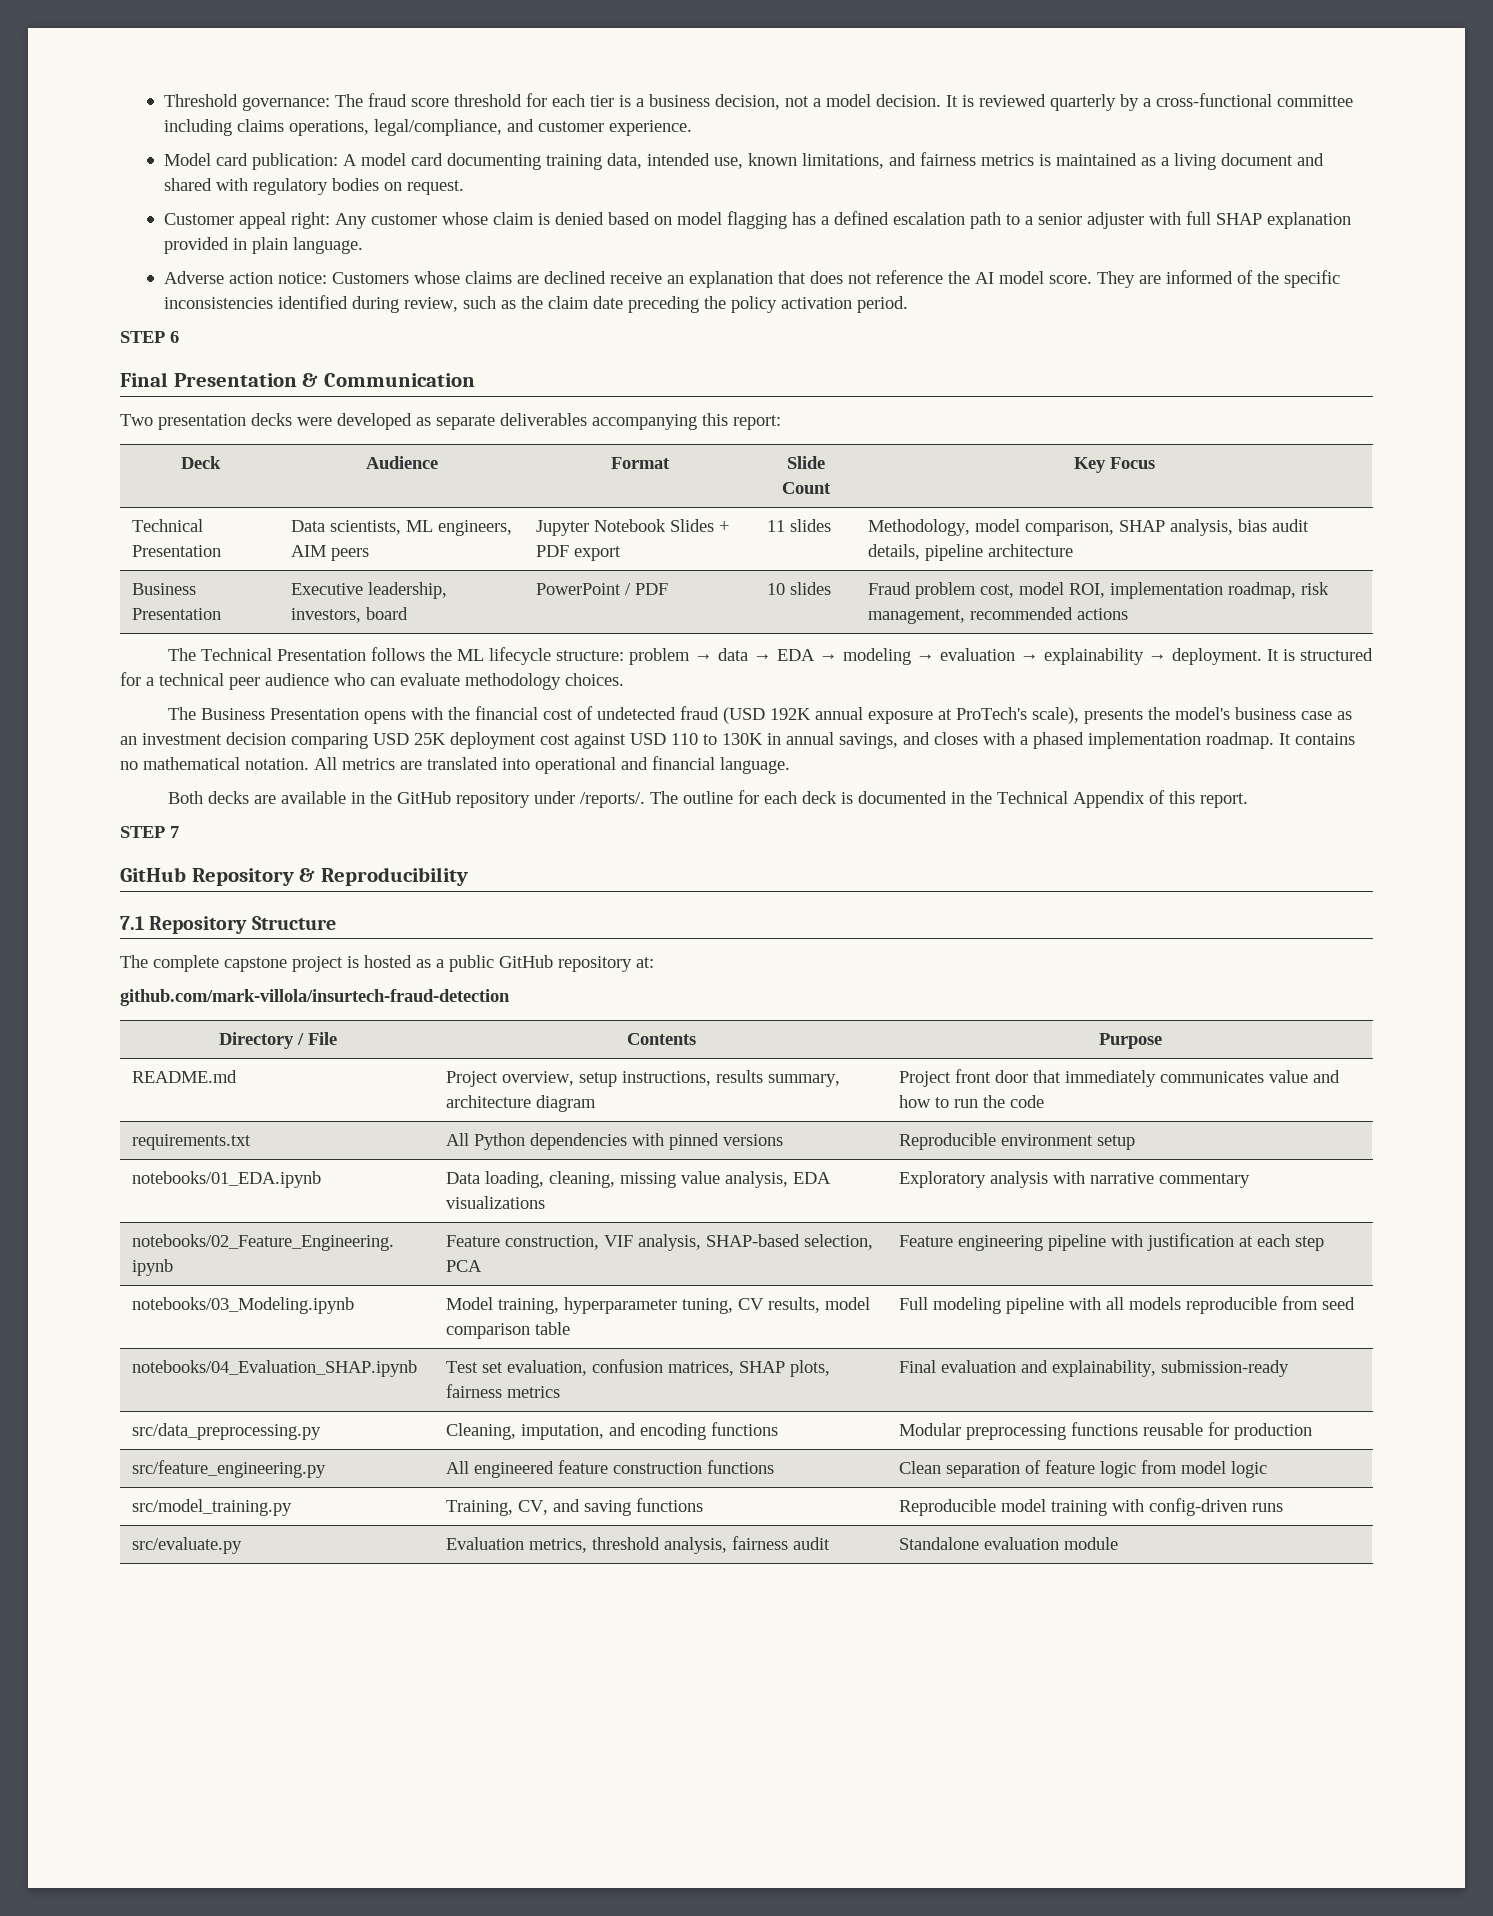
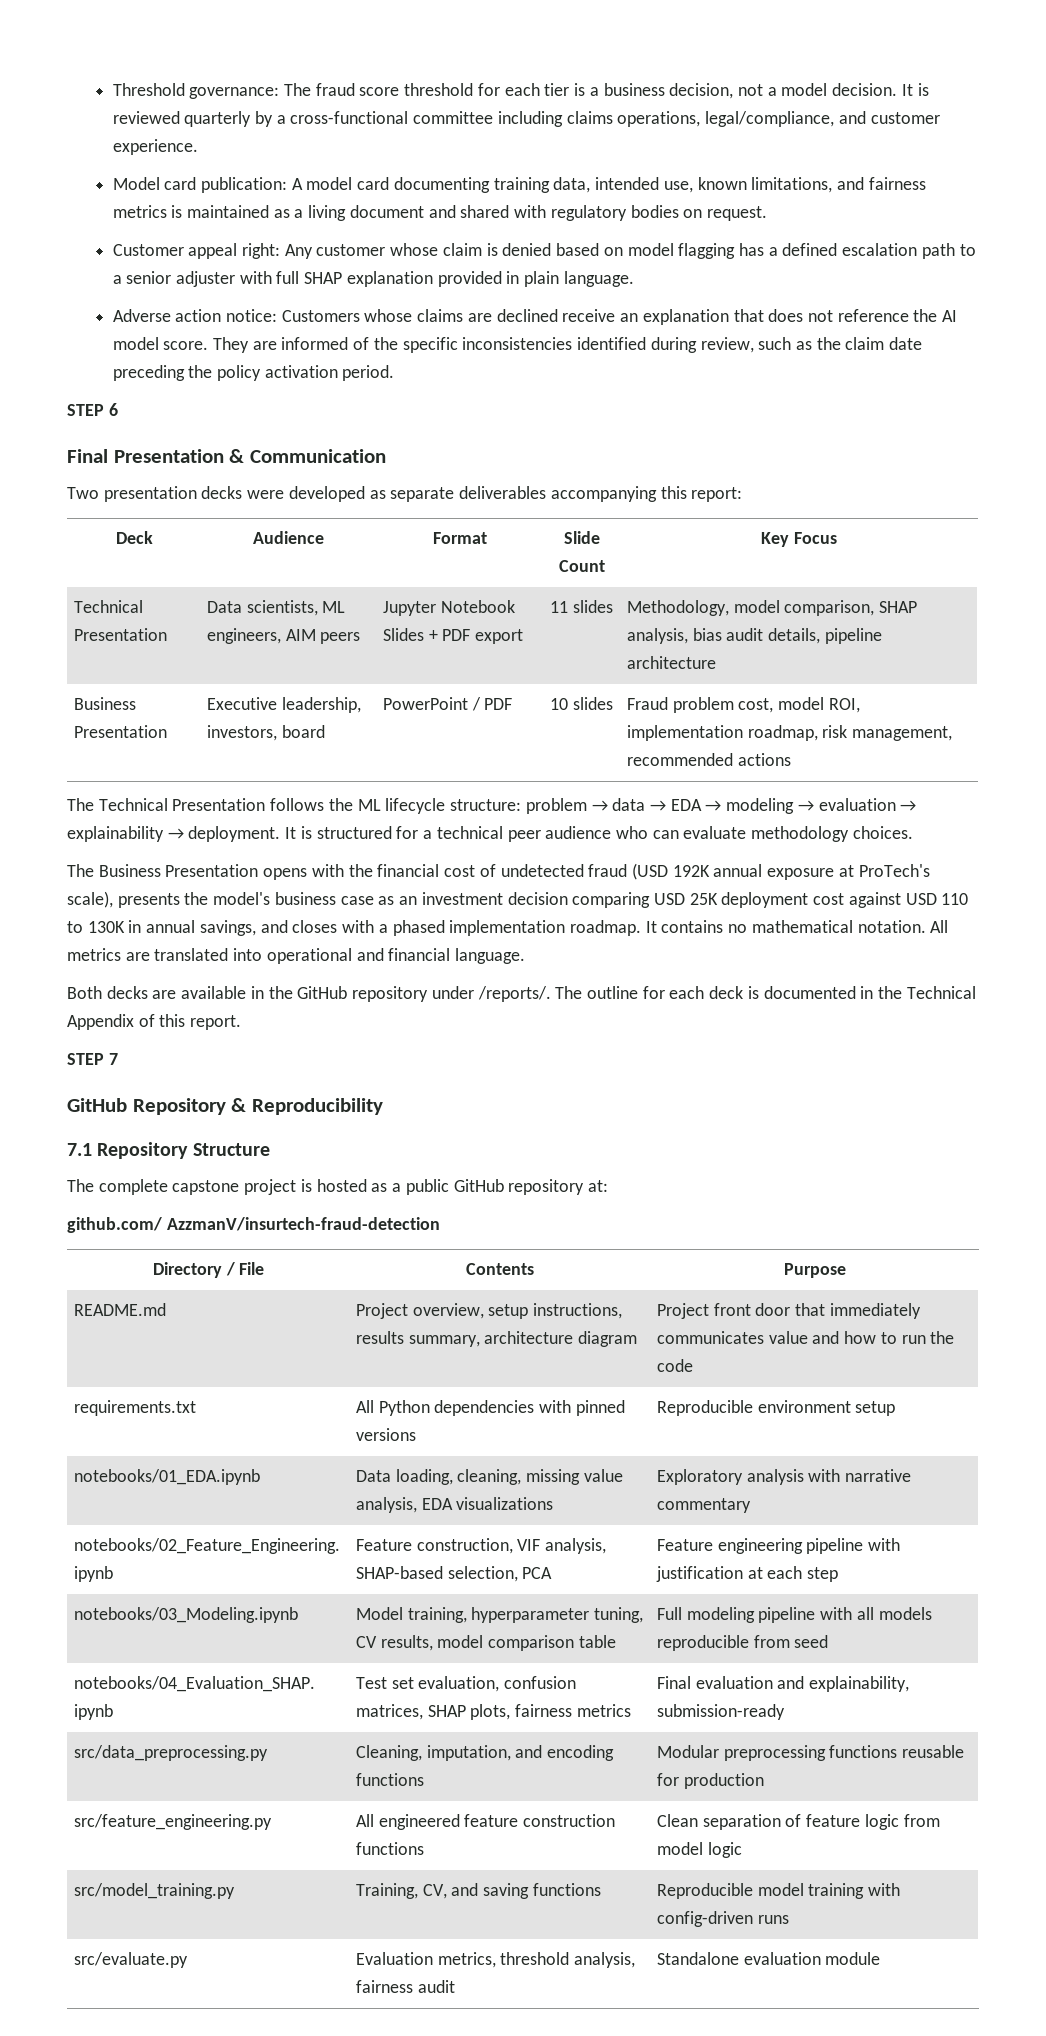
[120,989,510,1006] github.com/mark-villola/insurtech-fraud-detection -> [67,1217,440,1233] github.com/ AzzmanV/insurtech-fraud-detection

